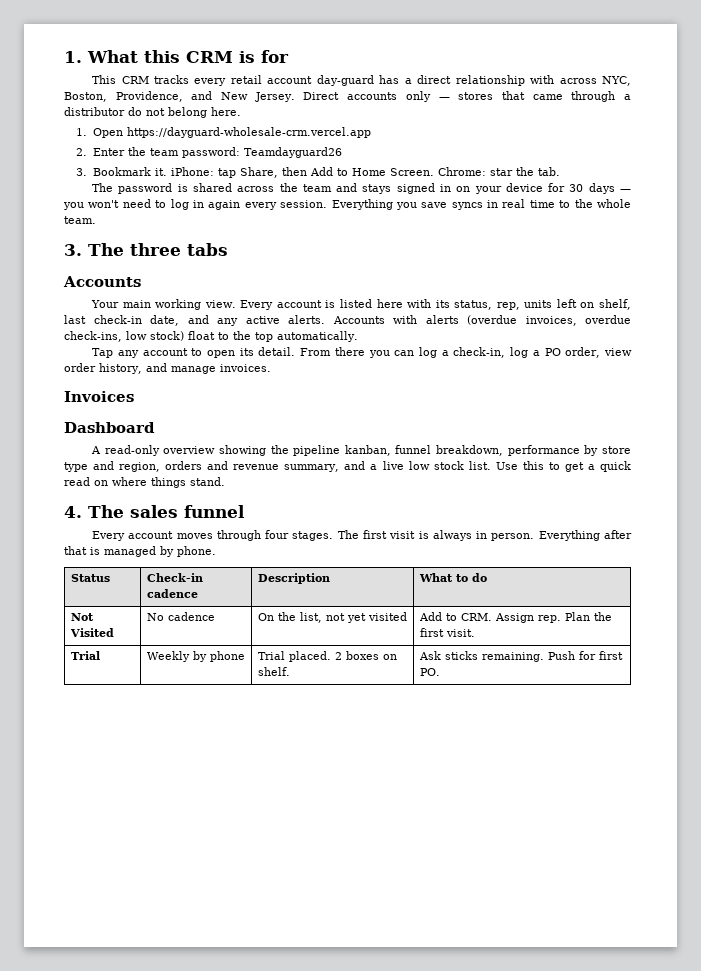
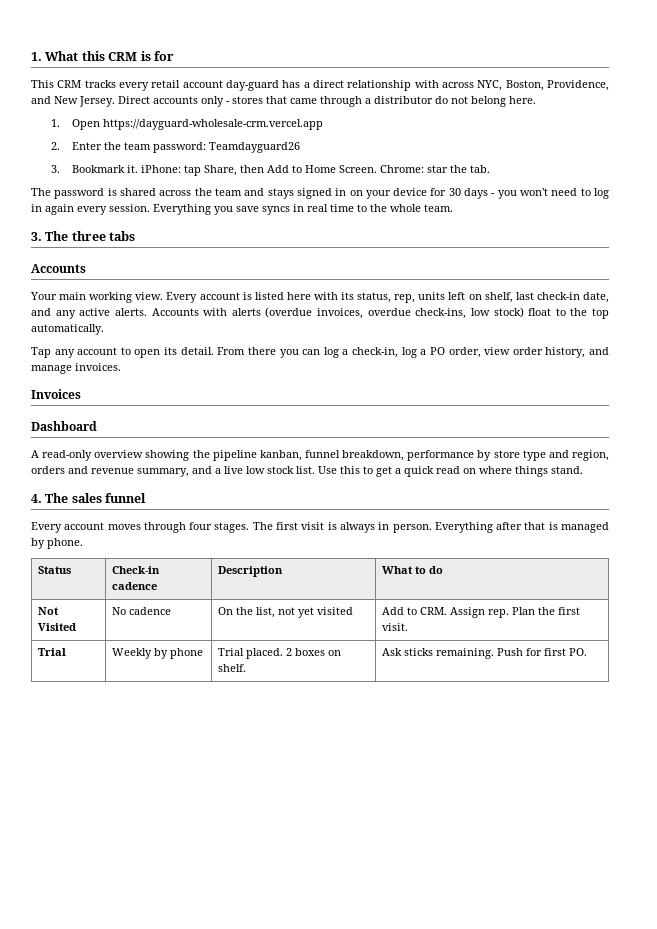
[438,97,450,100] — -> [226,101,230,104] -
[619,189,631,192] — -> [491,193,496,196] -

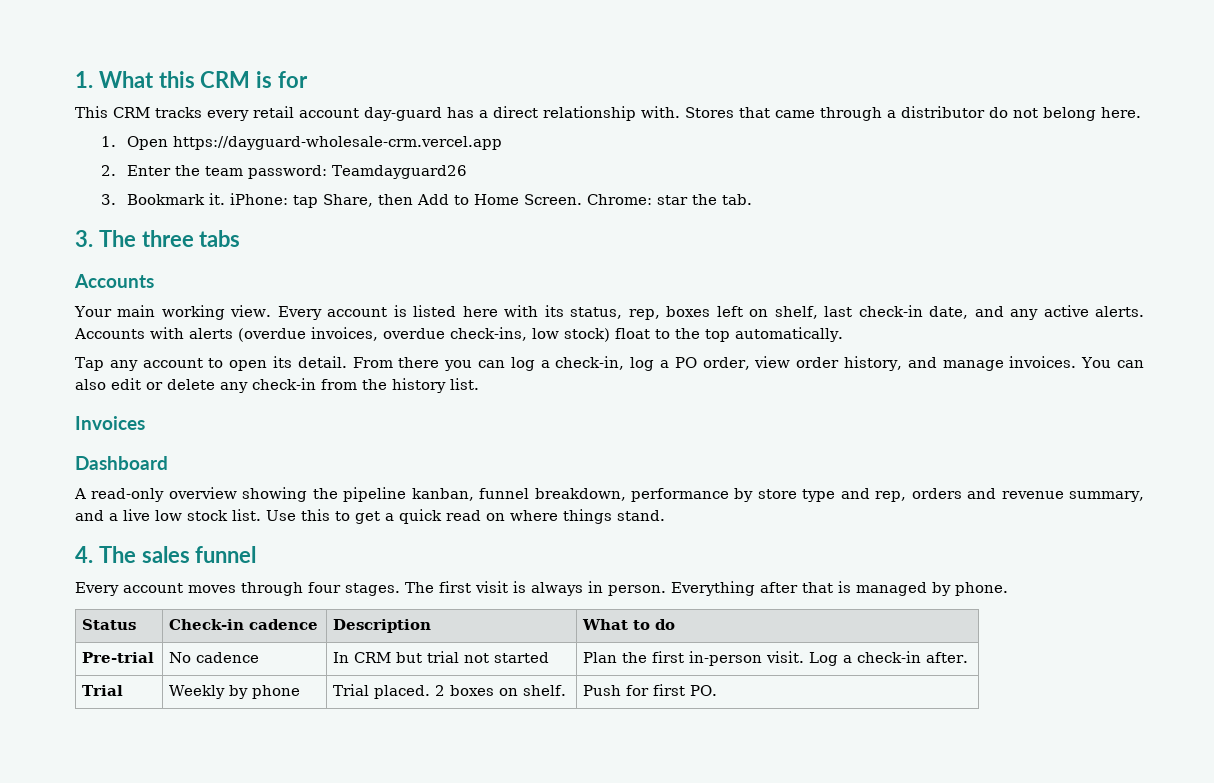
[414,80,609,91] [31,96,263,107] with across NYC, Boston, Providence, and New Jersey. Direct accounts only - stores -> [641,106,734,118] with. Stores
[31,188,610,199] [31,204,453,215] // The password is shared across the team and stays signed in on your device for 30 days - you won't need to log in again every session. Everything you save syncs in real time to the whole team. -> (752, 199) none
[418,292,446,300] units -> [666,306,711,317] boxes
(121, 367) none -> [1081,357,1145,368] [75,378,479,393] You can also edit or delete any check-in from the history list.
[572,450,609,461] region, -> [875,491,907,502] rep,
[38,607,60,615] [38,623,77,631] Not Visited -> [82,652,155,663] Pre-trial
[218,607,354,618] [382,607,510,618] On the list, not yet visited | Add to CRM. Assign rep. -> [333,651,550,663] In CRM but trial not started |
(581, 611) none -> [689,651,763,666] in-person
(409, 627) none -> [809,651,969,666] Log a check-in after.
[382,648,495,659] Ask sticks remaining. -> (567, 690) none

